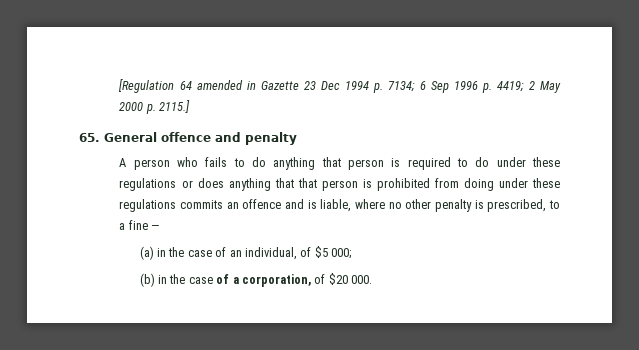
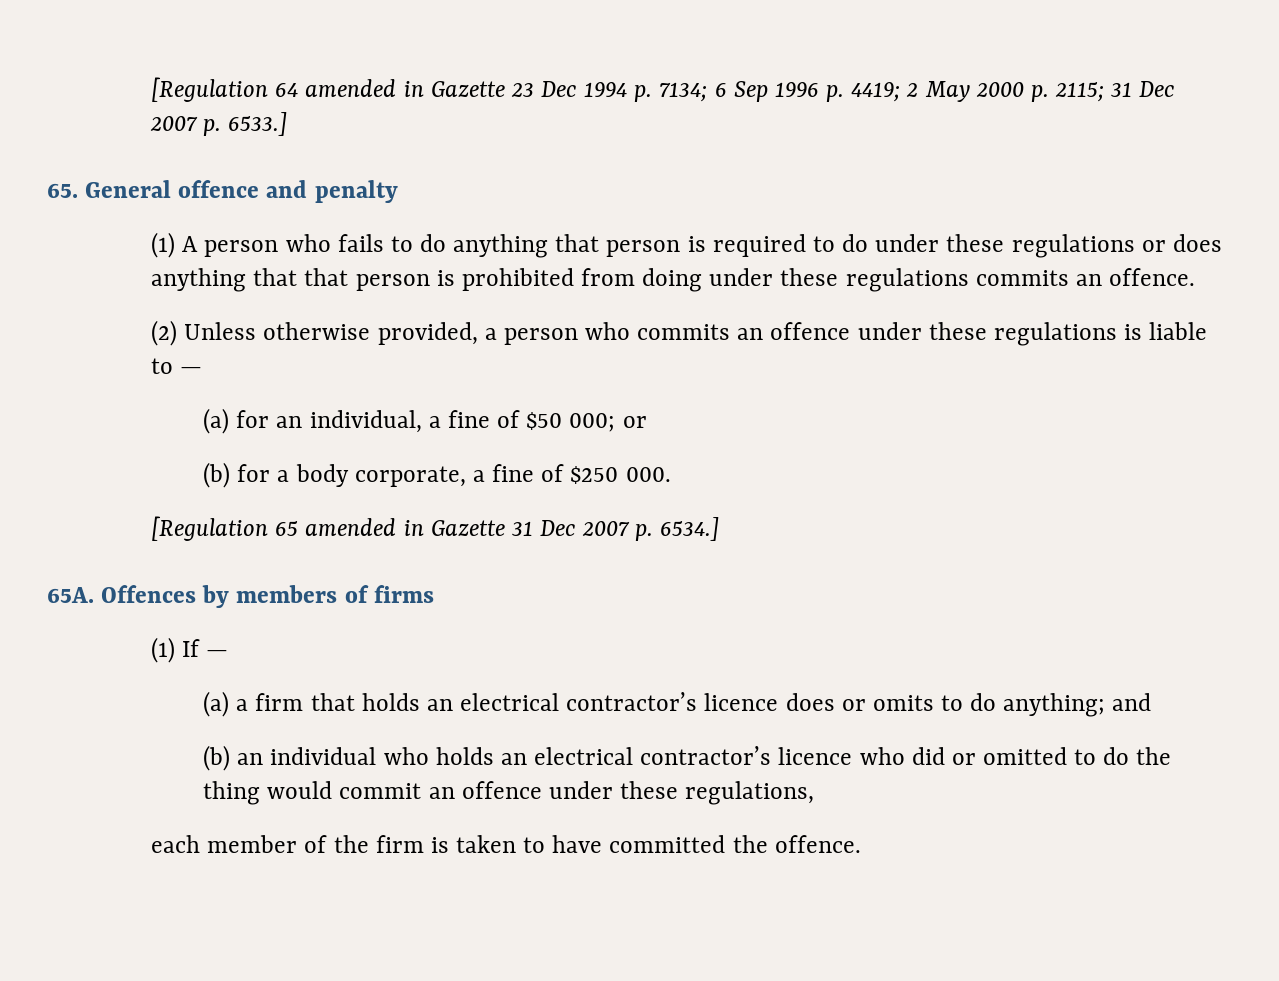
[159,100,191,113] 2115.] -> [1055,81,1176,102] [150,112,288,136] 2115; 31 Dec 2007 p. 6533.]
(297, 138) none -> [151,232,176,258] (1)
[242,199,561,212] [119,220,160,230] [139,246,328,260] offence and is liable, where no other penalty is prescribed, to a fine — // (a) in the case of an individual, of $5 -> [1109,268,1196,286] [151,320,1208,346] [151,358,203,374] [203,408,563,434] offence. // (2) Unless otherwise provided, a person who commits an offence under these regulations is liable to — // (a) for an individual, a fine of $50
[139,273,373,287] // (b) in the case of a corporation, of $20 000. -> [622,416,647,428] [203,462,671,488] [151,516,720,541] [47,585,434,608] [151,637,229,663] [203,691,1152,717] [203,745,1172,771] [203,781,815,805] [151,835,861,853] or // (b) for a body corporate, a fine of $250 000. // [Regulation 65 amended in Gazette 31 Dec 2007 p. 6534.] // 65A. Offences by members of firms // (1) If — // (a) a firm that holds an electrical contractor’s licence does or omits to do anything; and // (b) an individual who holds an electrical contractor’s licence who did or omitted to do the thing would commit an offence under these regulations, // each member of the firm is taken to have committed the offence.

